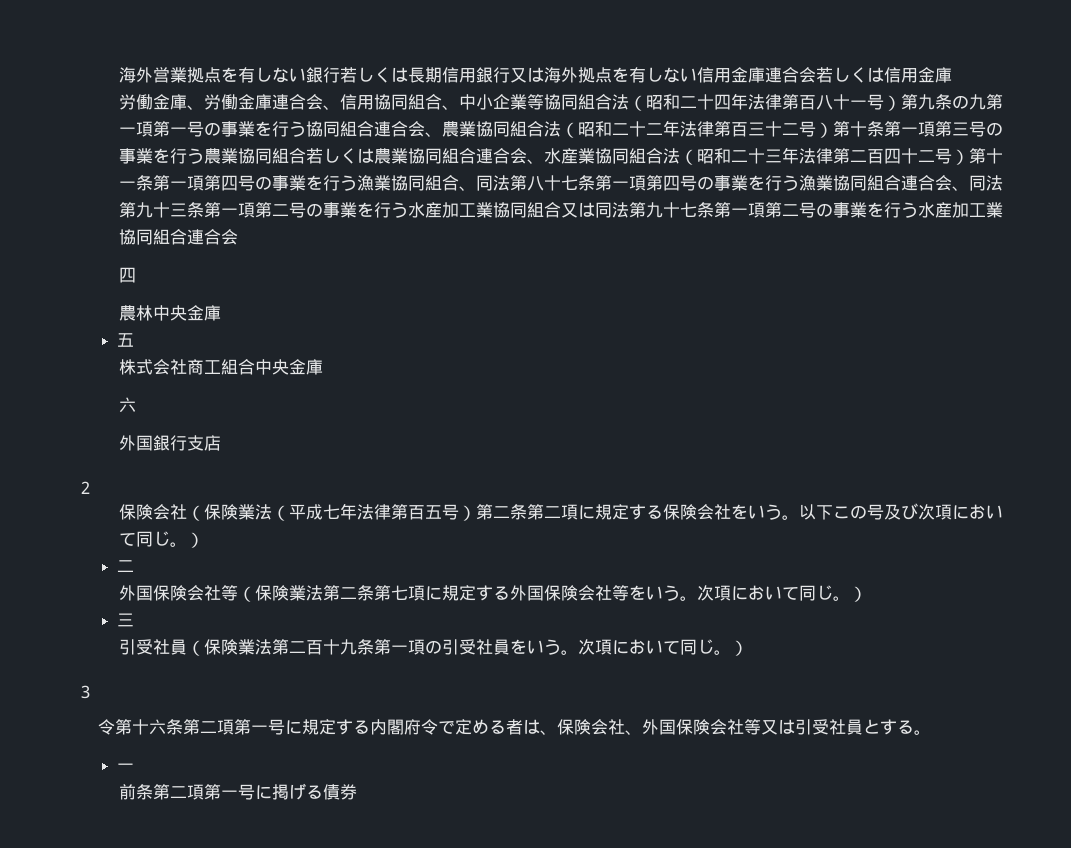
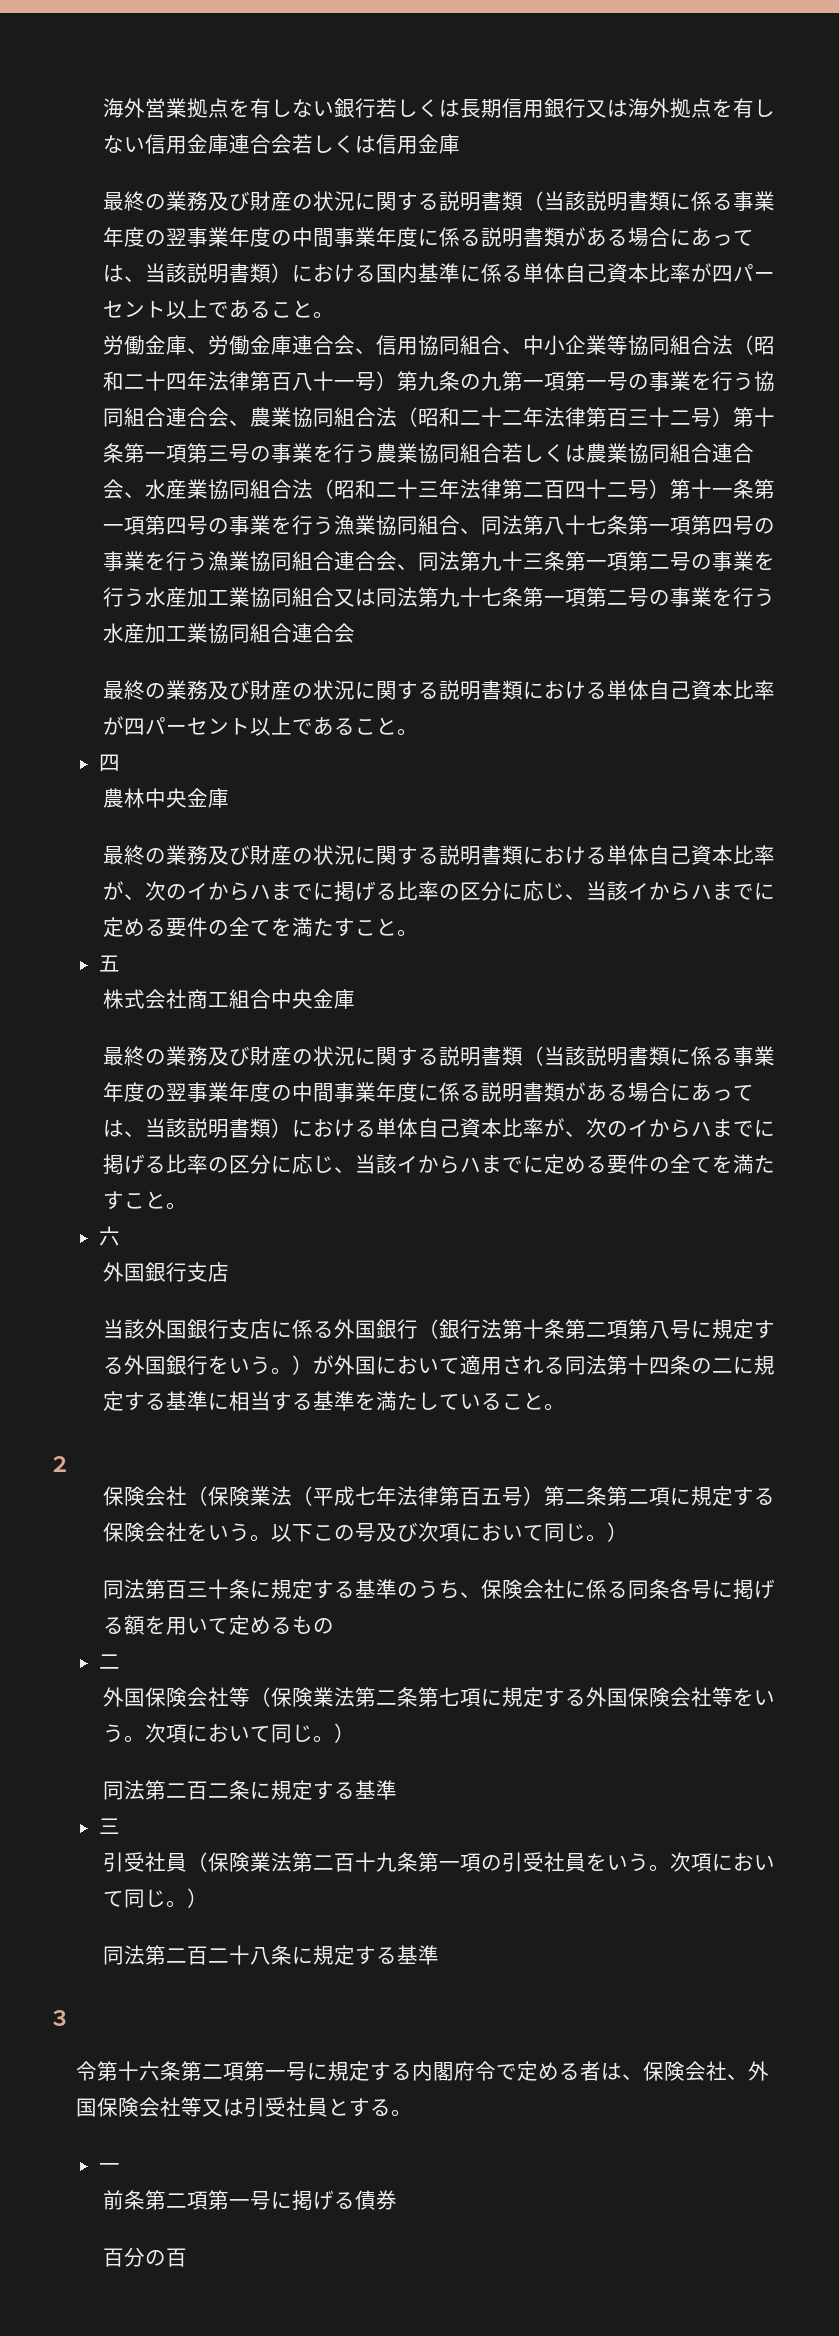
(953, 75) none -> [103,191,776,211] [103,227,755,247] [103,263,776,283] [103,299,335,319] // 最終の業務及び財産の状況に関する説明書類（当該説明書類に係る事業年度の翌事業年度の中間事業年度に係る説明書類がある場合にあっては、当該説明書類）における国内基準に係る単体自己資本比率が四パーセント以上であること。
[119,267,137,283] [119,305,222,321] 四 // 農林中央金庫 -> [103,680,776,700] [103,716,419,736] [98,754,120,772] [103,788,230,808] [103,845,776,865] [103,881,776,902] [103,917,419,937] 最終の業務及び財産の状況に関する説明書類における単体自己資本比率が四パーセント以上であること。 // 四 // 農林中央金庫 // 最終の業務及び財産の状況に関する説明書類における単体自己資本比率が、次のイからハまでに掲げる比率の区分に応じ、当該イからハまでに定める要件の全てを満たすこと。
[119,397,137,413] [119,435,222,451] 六 // 外国銀行支店 -> [103,1046,776,1066] [103,1082,755,1102] [103,1118,776,1138] [103,1154,776,1175] [103,1191,188,1210] [98,1226,120,1246] [103,1262,230,1282] [103,1319,776,1339] [103,1355,776,1375] [103,1391,566,1411] 最終の業務及び財産の状況に関する説明書類（当該説明書類に係る事業年度の翌事業年度の中間事業年度に係る説明書類がある場合にあっては、当該説明書類）における単体自己資本比率が、次のイからハまでに掲げる比率の区分に応じ、当該イからハまでに定める要件の全てを満たすこと。 // 六 // 外国銀行支店 // 当該外国銀行支店に係る外国銀行（銀行法第十条第二項第八号に規定する外国銀行をいう。）が外国において適用される同法第十四条の二に規定する基準に相当する基準を満たしていること。
(205, 540) none -> [103,1579,776,1600] [103,1615,335,1635] // 同法第百三十条に規定する基準のうち、保険会社に係る同条各号に掲げる額を用いて定めるもの
(868, 594) none -> [103,1780,398,1800] // 同法第二百二条に規定する基準
(749, 648) none -> [103,1945,440,1965] // 同法第二百二十八条に規定する基準
(358, 792) none -> [103,2247,188,2267] // 百分の百

